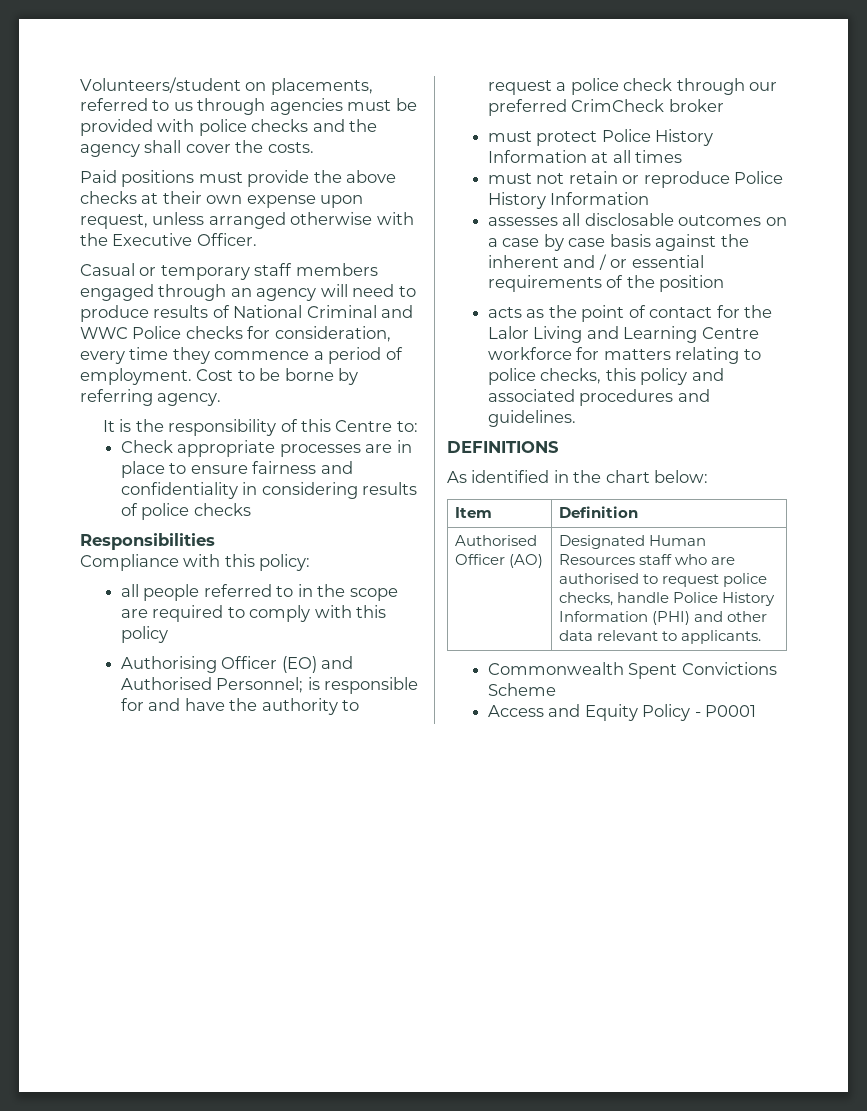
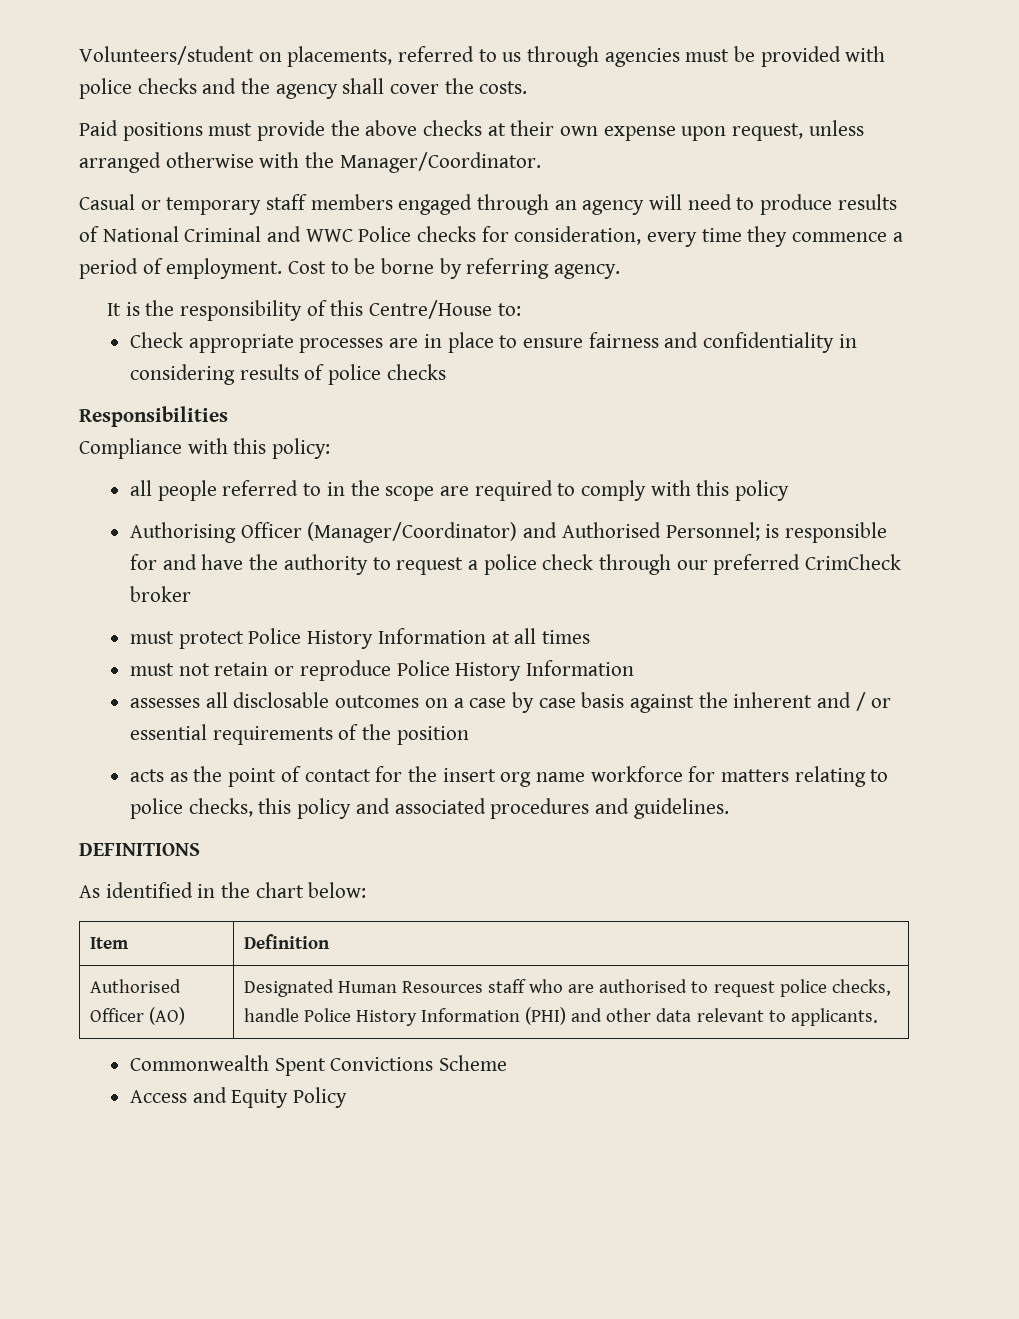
[112,233,257,246] Executive Officer. -> [339,152,541,173] Manager/Coordinator.
[335,420,393,432] Centre -> [369,300,493,319] Centre/House
[281,656,317,673] (EO) -> [307,522,518,543] (Manager/Coordinator)
[487,326,759,343] Lalor Living and Learning Centre -> [442,768,585,787] insert org name
[694,705,757,717] - P0001 -> (348, 1097) none

